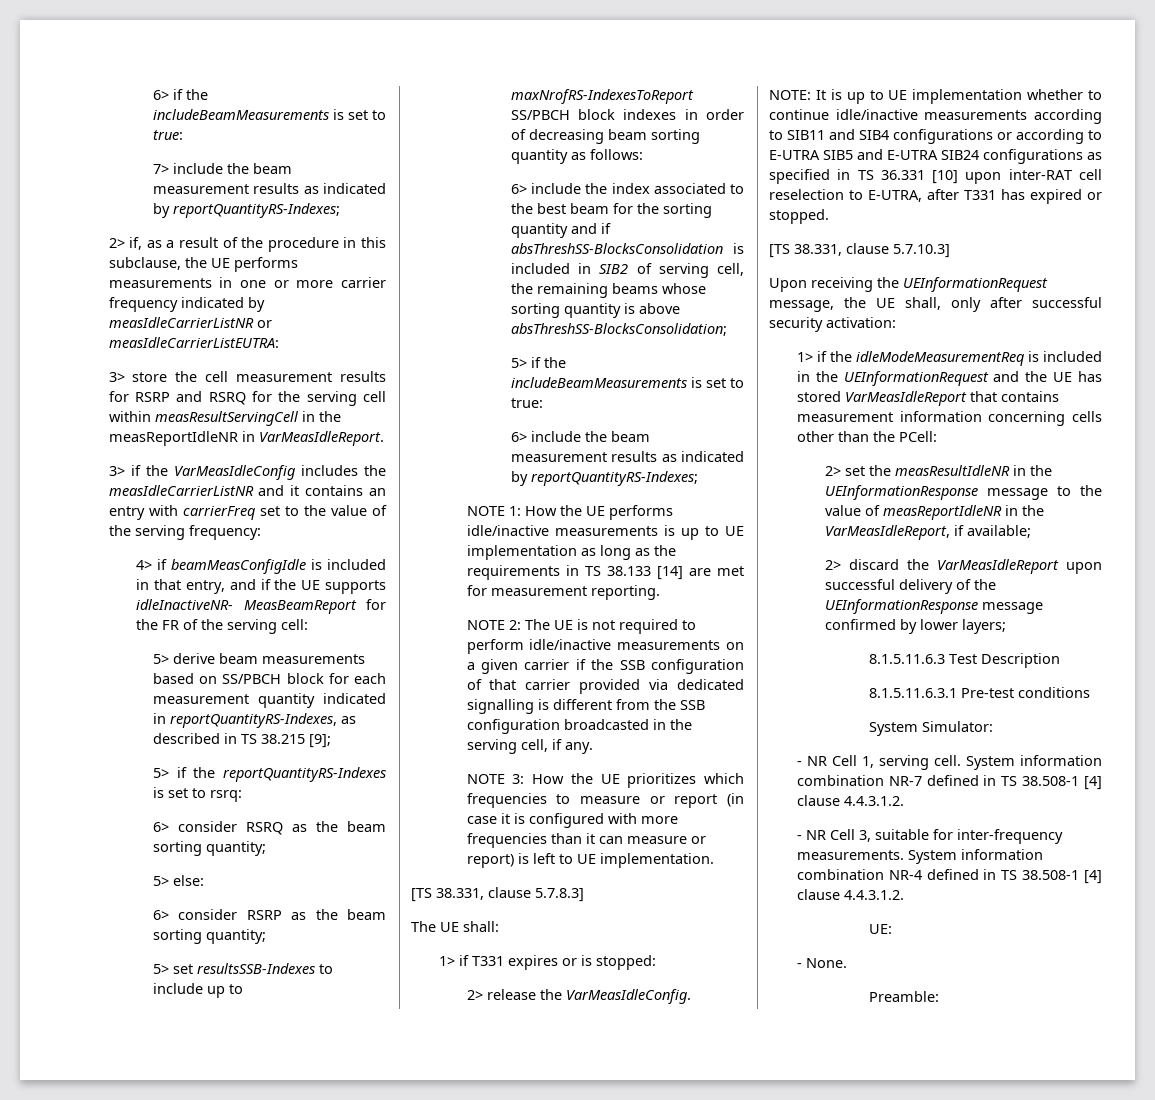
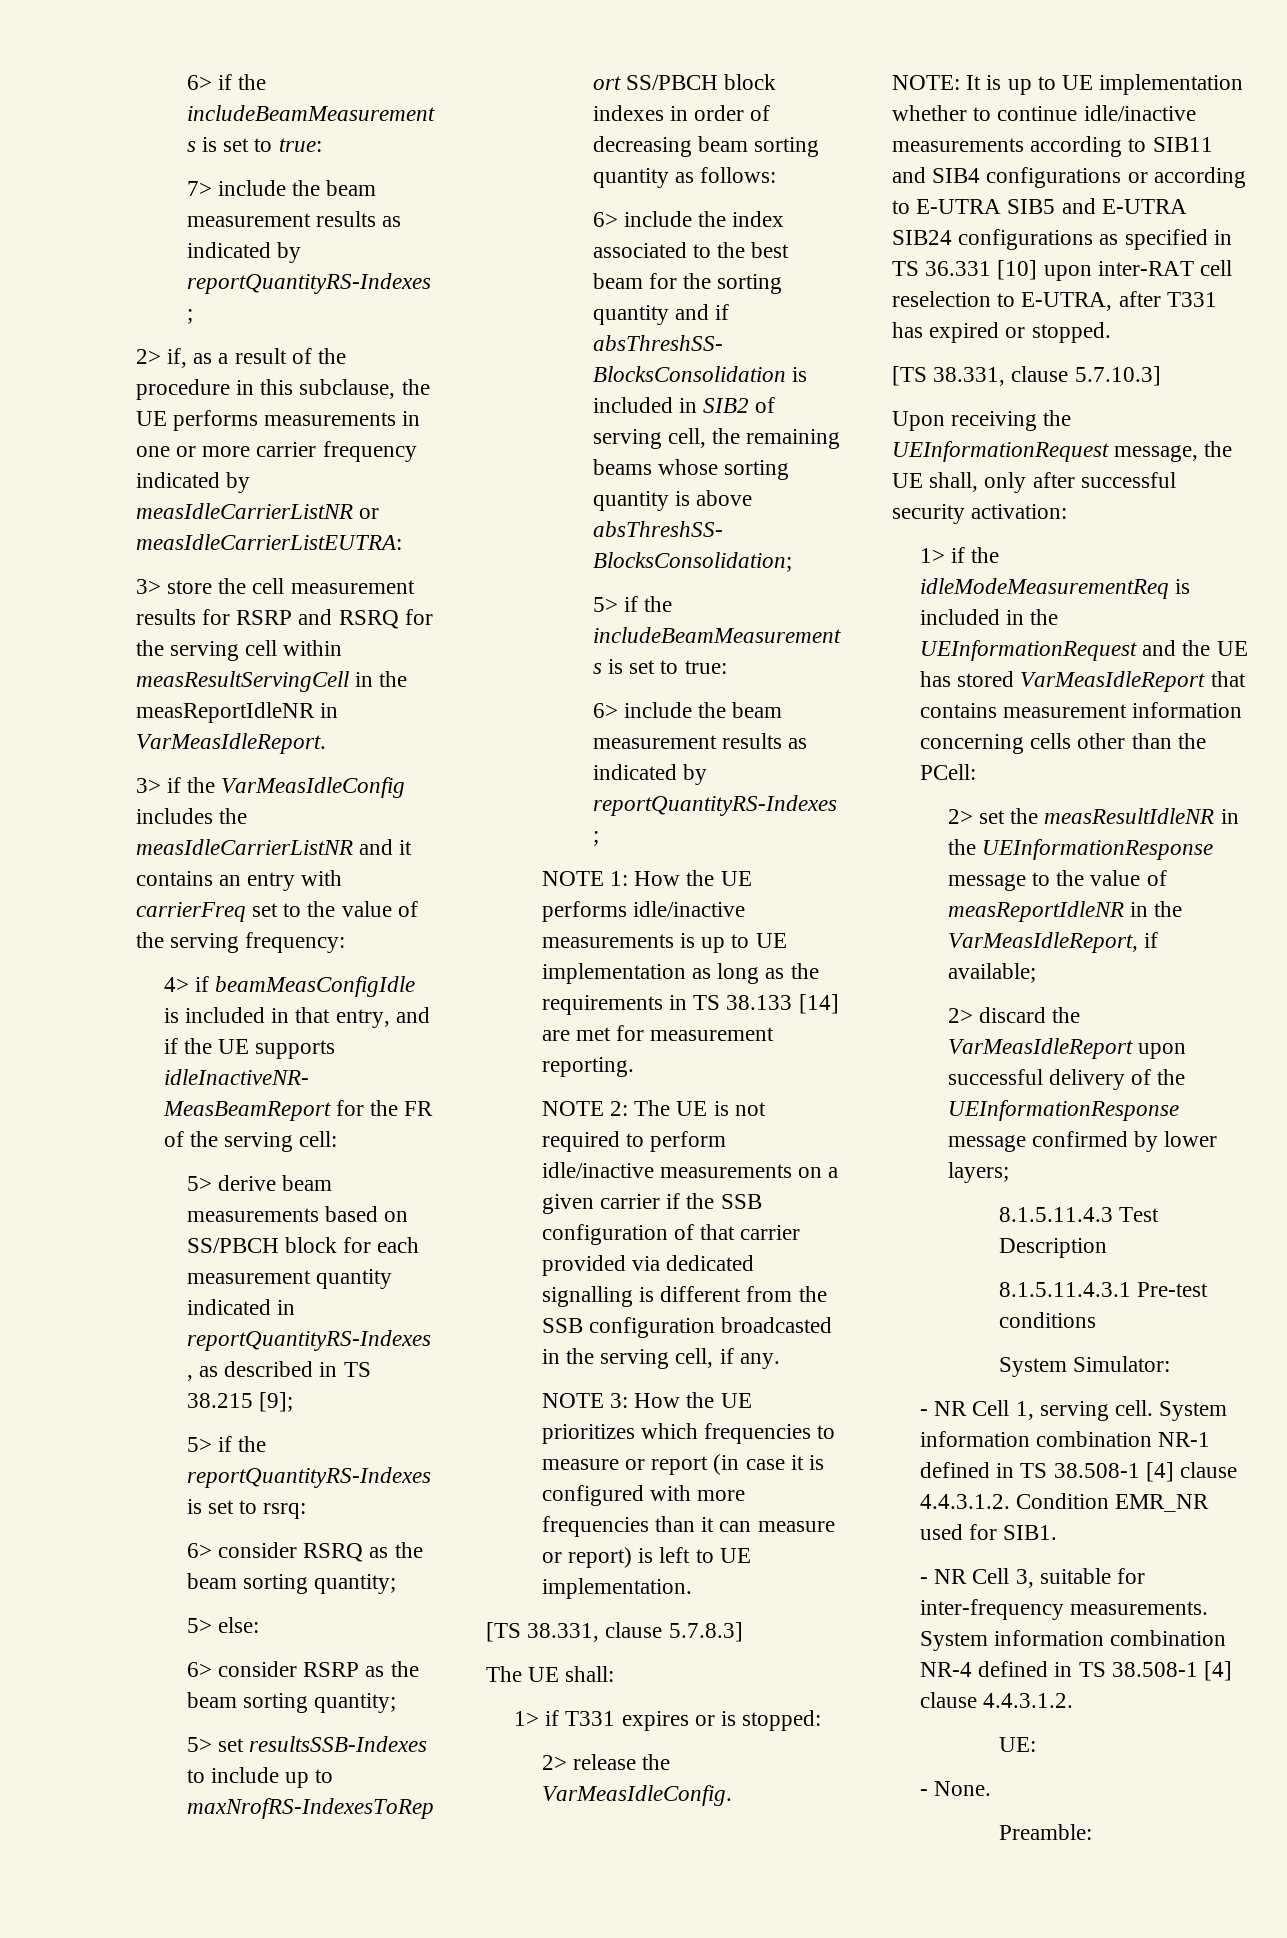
[868,654,945,664] 8.1.5.11.6.3 -> [998,1207,1113,1222] 8.1.5.11.4.3
[868,688,957,698] 8.1.5.11.6.3.1 -> [998,1282,1131,1297] 8.1.5.11.4.3.1
[888,775,1102,790] [796,795,904,806] NR-7 defined in TS 38.508-1 [4] clause 4.4.3.1.2. -> [1158,1432,1211,1447] [919,1462,1237,1482] [919,1493,1210,1512] [919,1524,1058,1540] NR-1 defined in TS 38.508-1 [4] clause 4.4.3.1.2. Condition EMR_NR used for SIB1.

